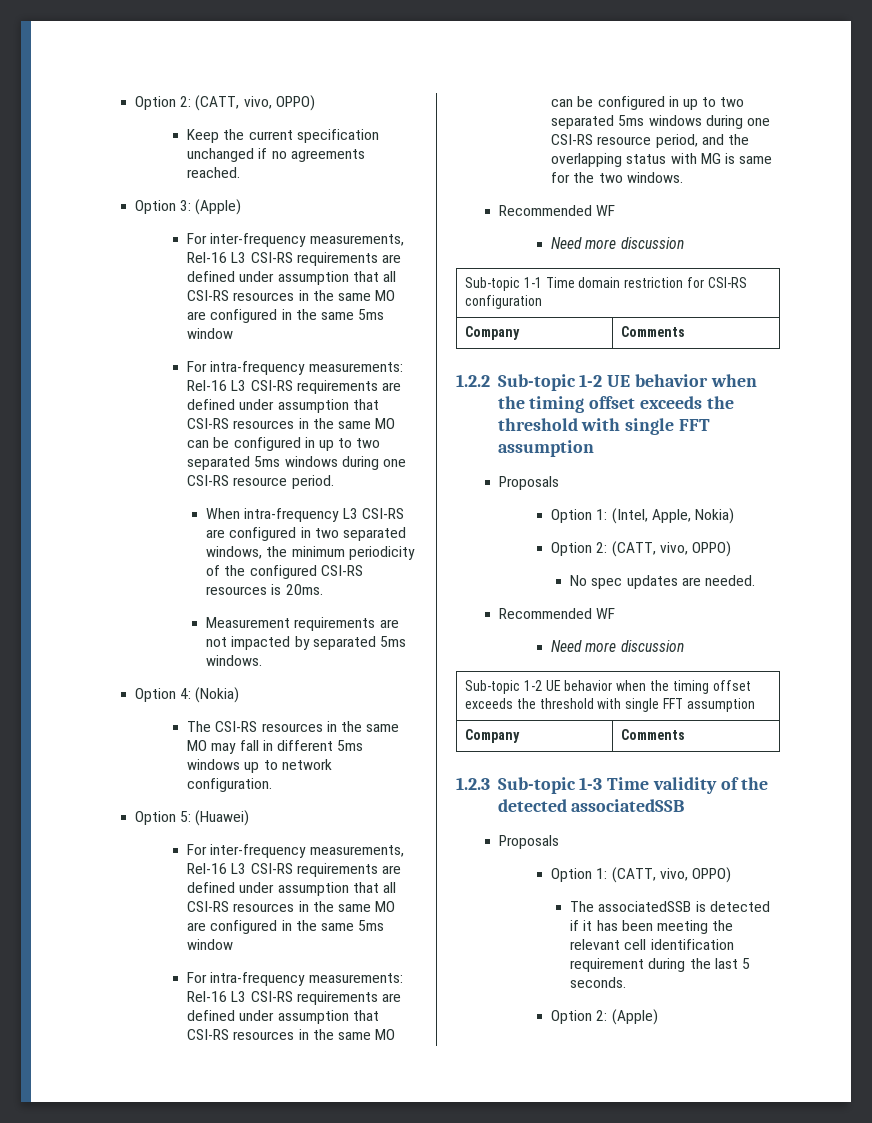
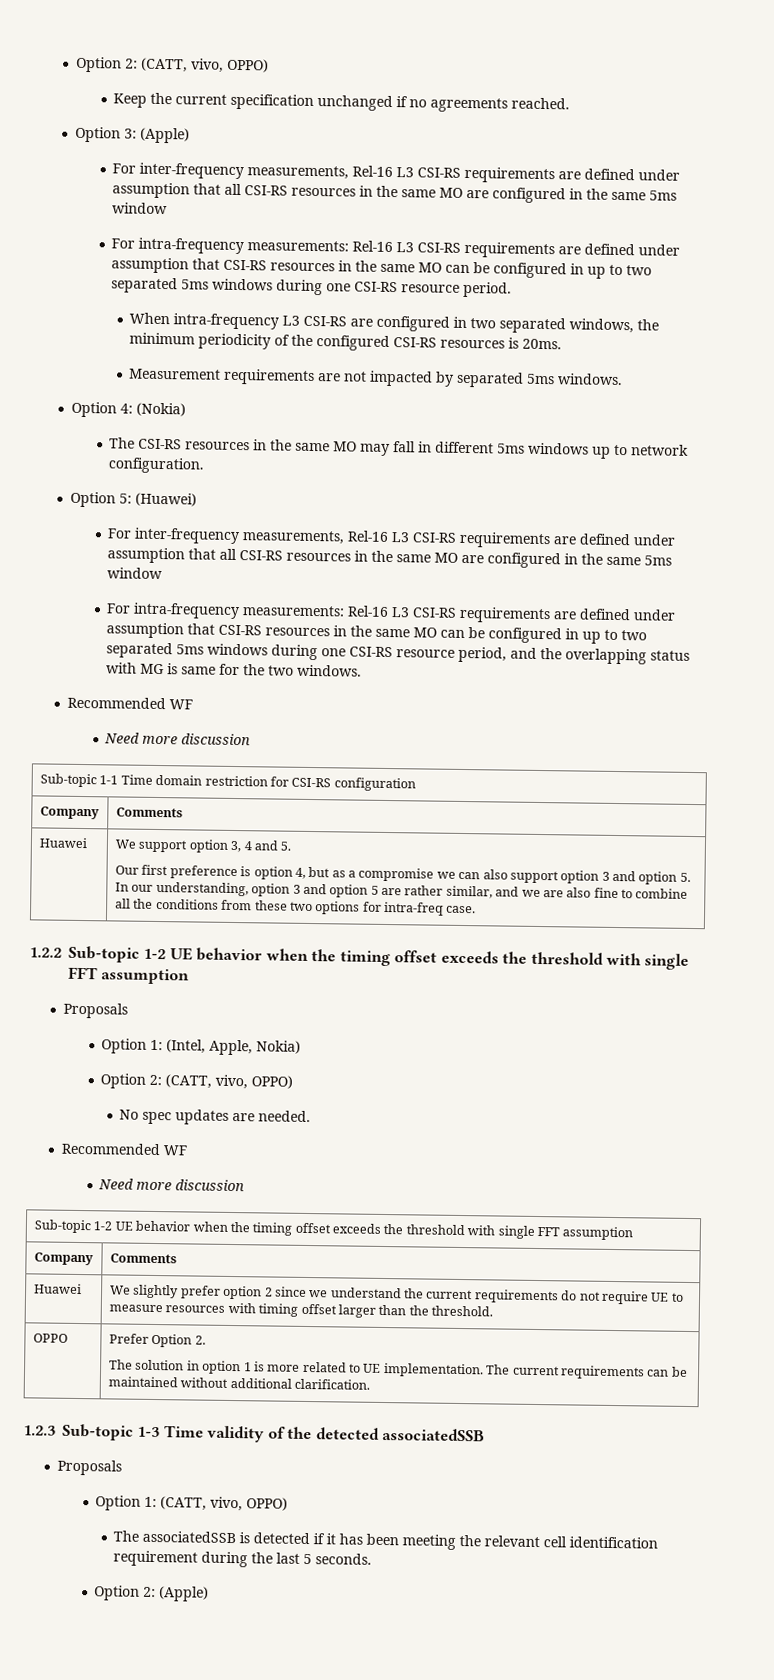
(686, 331) none -> [38,837,87,849] [114,839,292,853] [114,864,691,885] [114,881,689,899] [114,898,477,916] // Huawei | We support option 3, 4 and 5. // Our first preference is option 4, but as a compromise we can also support option 3 and option 5. In our understanding, option 3 and option 5 are rather similar, and we are also fine to combine all the conditions from these two options for intra-freq case.
(686, 734) none -> [33,1283,82,1295] [109,1284,684,1305] [108,1302,493,1318] [32,1333,68,1343] [108,1333,206,1348] [108,1359,688,1380] [107,1376,371,1390] // Huawei | We slightly prefer option 2 since we understand the current requirements do not require UE to measure resources with timing offset larger than the threshold. // OPPO | Prefer Option 2. // The solution in option 1 is more related to UE implementation. The current requirements can be maintained without additional clarification.

